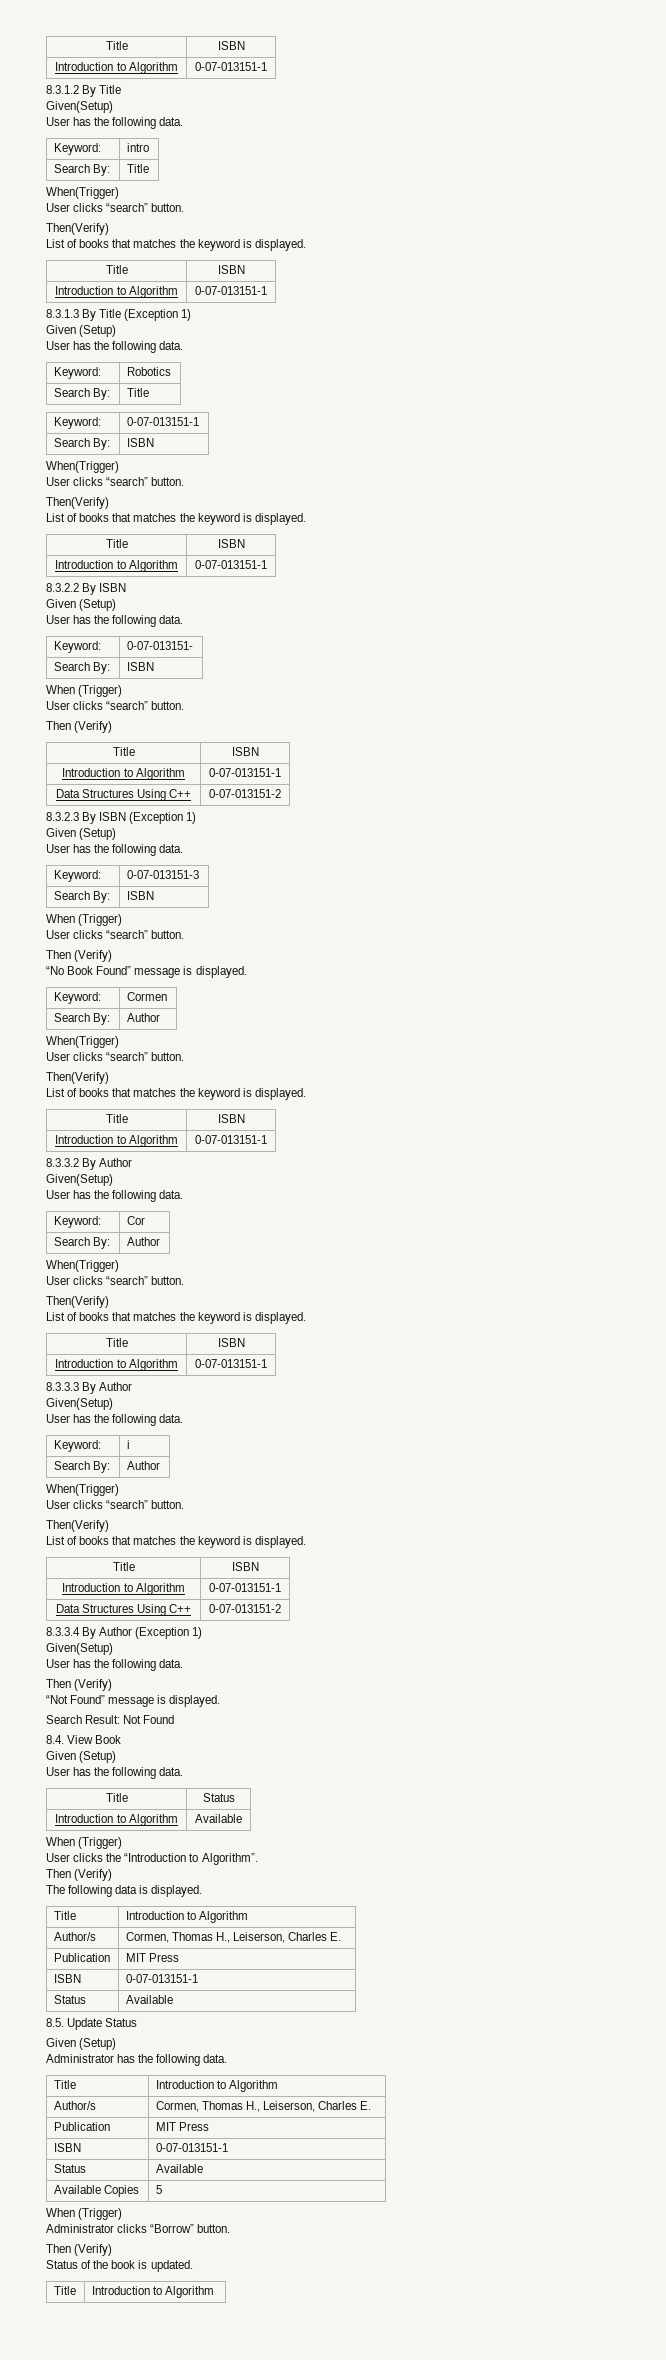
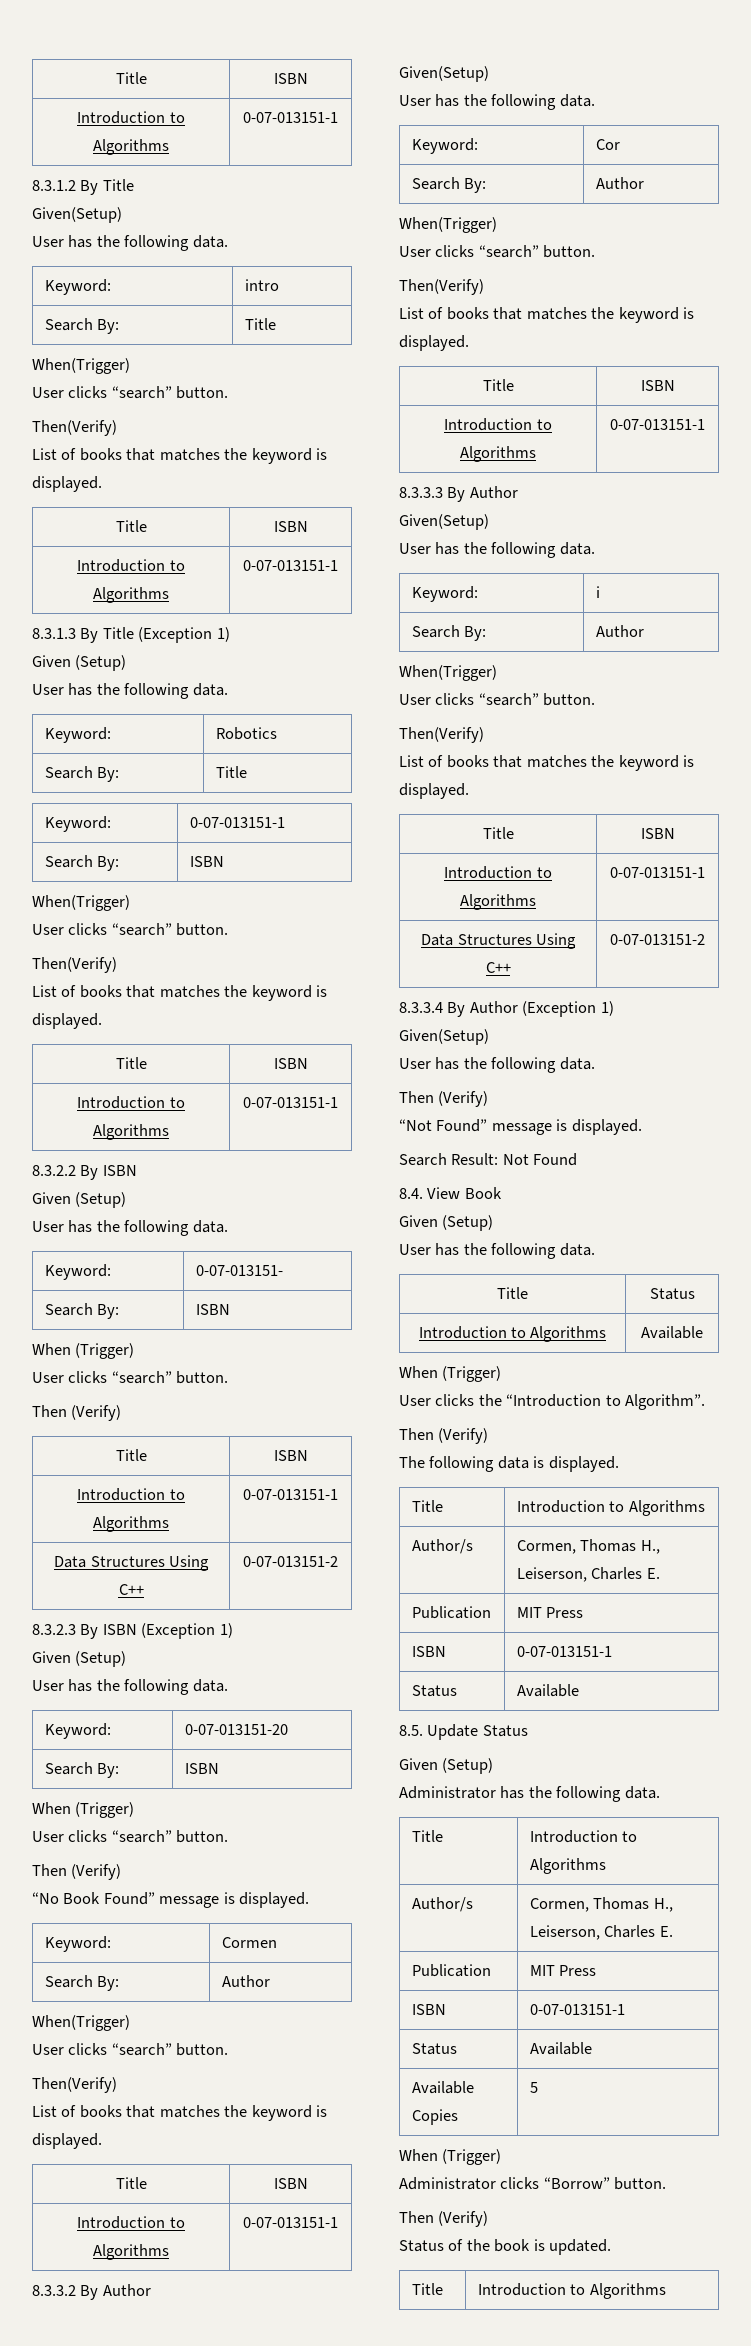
[105,41,128,50] [217,41,245,50] [55,62,178,74] Title | ISBN // Introduction to Algorithm -> [115,72,147,84] [273,73,308,84] [77,111,185,124] [93,139,169,155] Title | ISBN // Introduction to Algorithms
[128,286,178,298] Algorithm -> [93,587,169,603] Algorithms
[128,560,178,572] Algorithm -> [93,1124,169,1140] Algorithms
[135,768,185,780] Algorithm -> [93,1516,169,1532] Algorithms
[126,870,199,879] 0-07-013151-3 -> [184,1724,288,1735] 0-07-013151-20
[128,1135,178,1147] Algorithm -> [93,2244,169,2260] Algorithms
[128,1359,178,1371] Algorithm -> [460,446,536,462] Algorithms
[135,1583,185,1595] Algorithm -> [460,894,536,910] Algorithms
[128,1814,178,1826] Algorithm -> [530,1326,607,1342] Algorithms
[199,1911,249,1923] Algorithm -> [628,1500,705,1516] Algorithms
[229,2080,279,2092] Algorithm -> [529,1858,606,1874] Algorithms
[165,2286,215,2298] Algorithm -> [589,2283,666,2299] Algorithms

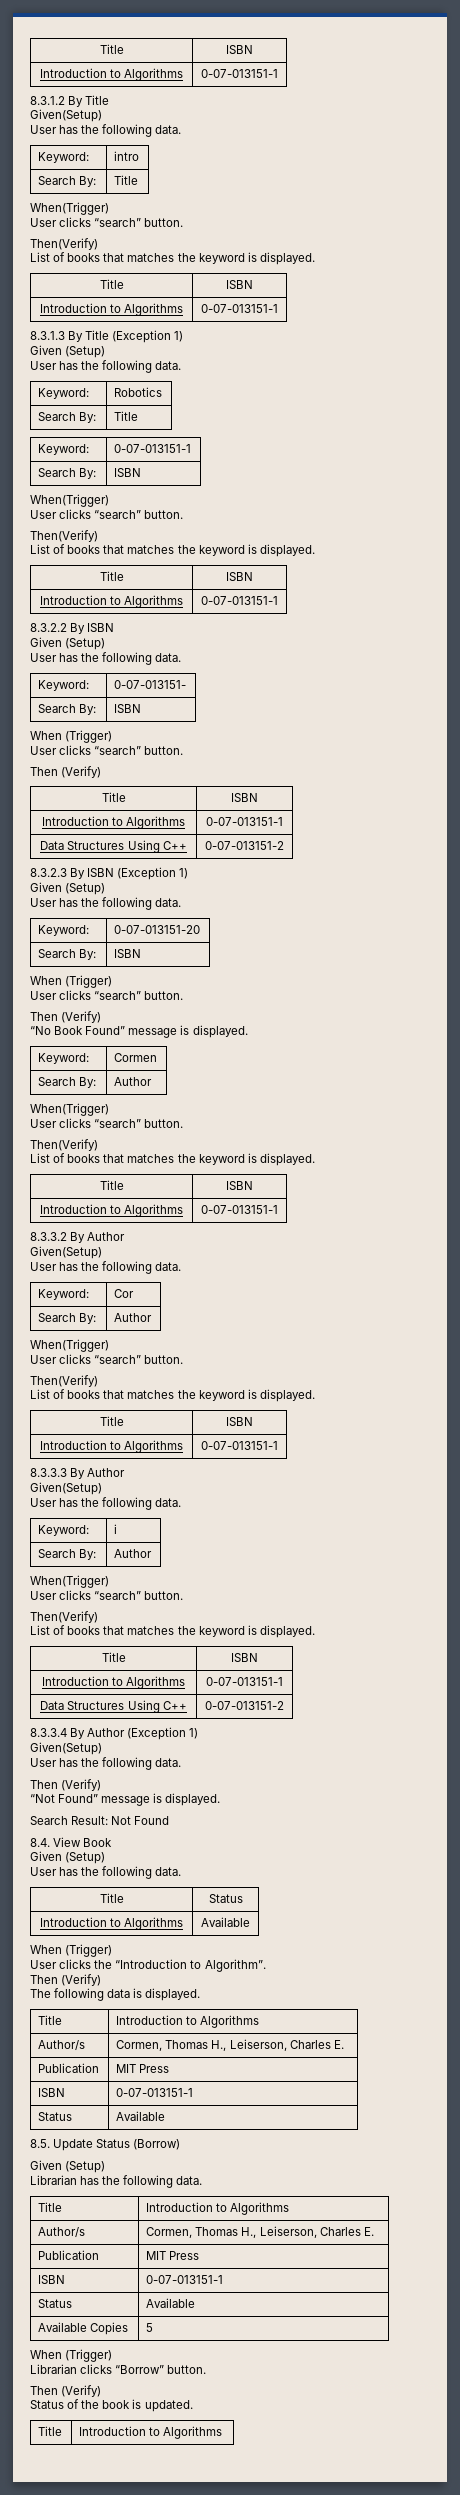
[399,1758,494,1774] [399,1786,496,1799] // Given (Setup) // Administrator -> [133,2139,181,2150] [30,2160,106,2173] [30,2175,77,2185] (Borrow) // Given (Setup) // Librarian
[399,2177,496,2190] Administrator -> [30,2364,77,2374] Librarian

